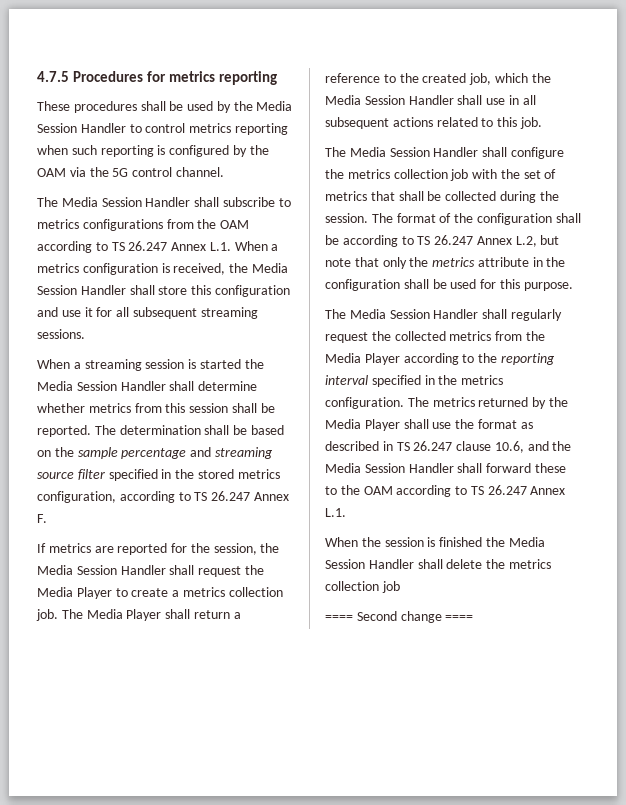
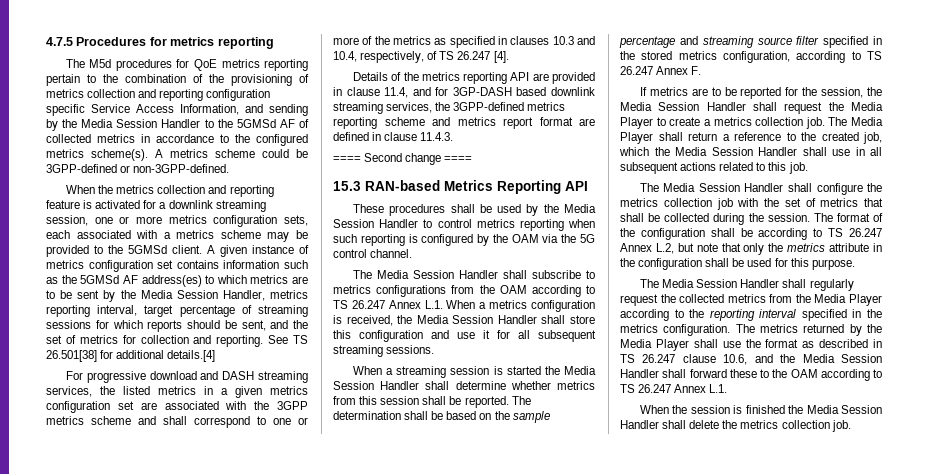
(277, 78) none -> [65,59,308,71] [46,74,309,86] [46,89,271,101] [46,104,308,116] [46,119,309,131] [46,134,308,146] [46,149,308,161] [46,164,230,173] [65,185,274,197] [46,200,266,212] [46,215,308,227] [46,230,308,242] [46,245,309,257] [46,260,308,272] [46,275,308,287] [46,290,308,302] [46,305,308,317] [46,320,308,332] [46,335,308,347] [46,350,216,362] [65,371,308,383] [46,386,308,398] [46,401,308,413] [46,416,308,428] [333,36,595,48] [333,51,509,63] [352,72,595,84] [333,87,595,98] [333,102,566,114] [333,117,595,129] [333,132,454,141] [333,153,473,165] [333,180,588,194] // The M5d procedures for QoE metrics reporting pertain to the combination of the provisioning of metrics collection and reporting configuration specific Service Access Information, and sending by the Media Session Handler to the 5GMSd AF of collected metrics in accordance to the configured metrics scheme(s). A metrics scheme could be 3GPP-defined or non-3GPP-defined. // When the metrics collection and reporting feature is activated for a downlink streaming session, one or more metrics configuration sets, each associated with a metrics scheme may be provided to the 5GMSd client. A given instance of metrics configuration set contains information such as the 5GMSd AF address(es) to which metrics are to be sent by the Media Session Handler, metrics reporting interval, target percentage of streaming sessions for which reports should be sent, and the set of metrics for collection and reporting. See TS 26.501[38] for additional details.[4] // For progressive download and DASH streaming services, the listed metrics in a given metrics configuration set are associated with the 3GPP metrics scheme and shall correspond to one or more of the metrics as specified in clauses 10.3 and 10.4, respectively, of TS 26.247 [4]. // Details of the metrics reporting API are provided in clause 11.4, and for 3GP-DASH based downlink streaming services, the 3GPP-defined metrics reporting scheme and metrics report format are defined in clause 11.4.3. // ==== Second change ==== // 15.3 RAN-based Metrics Reporting API
(114, 549) none -> [711,87,737,96] to be
[381,581,400,593] [325,611,474,623] job // ==== Second change ==== -> [831,420,851,432] job.

